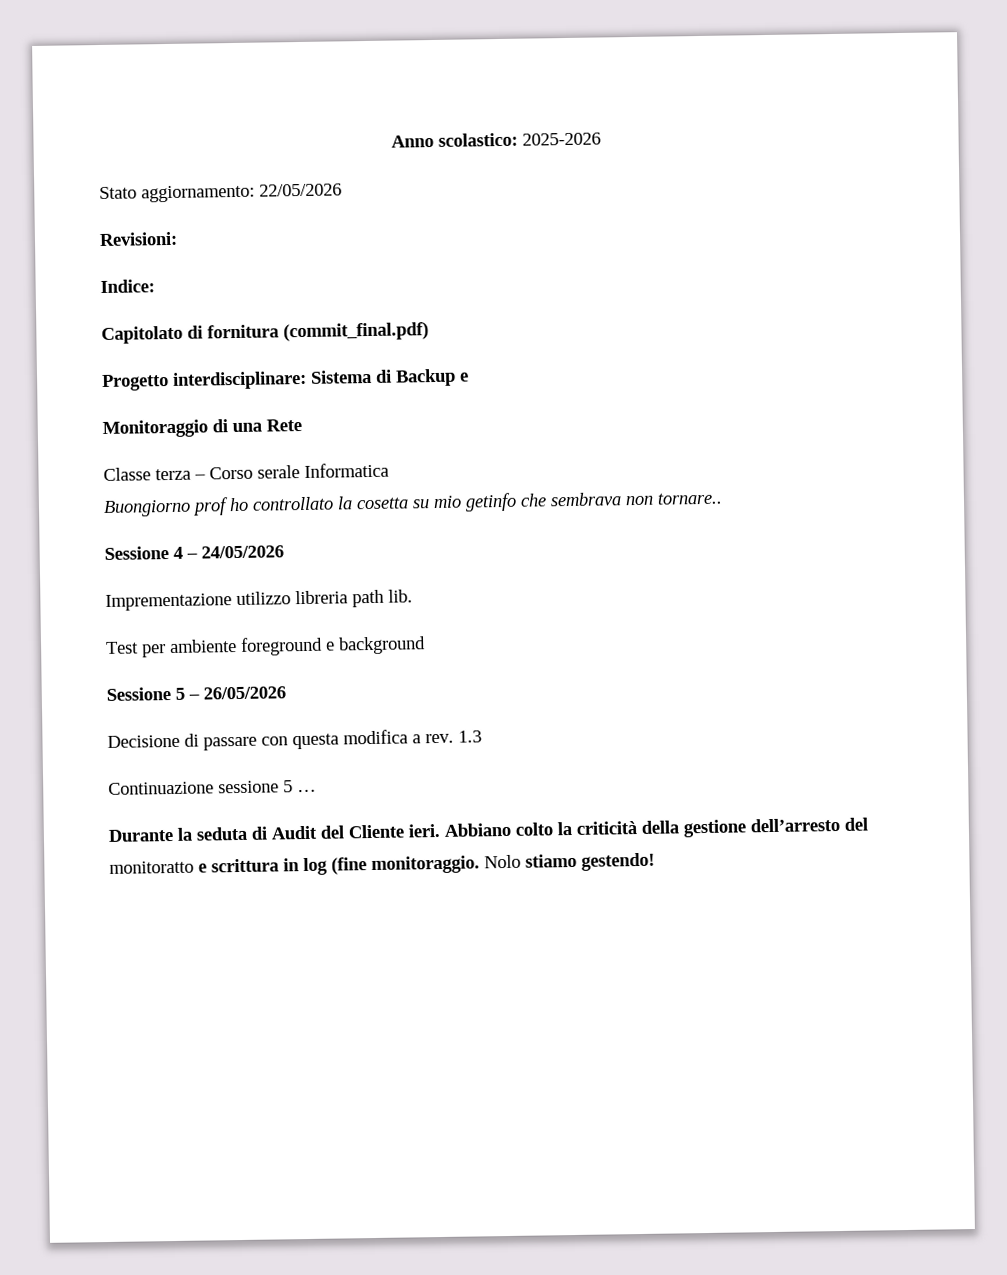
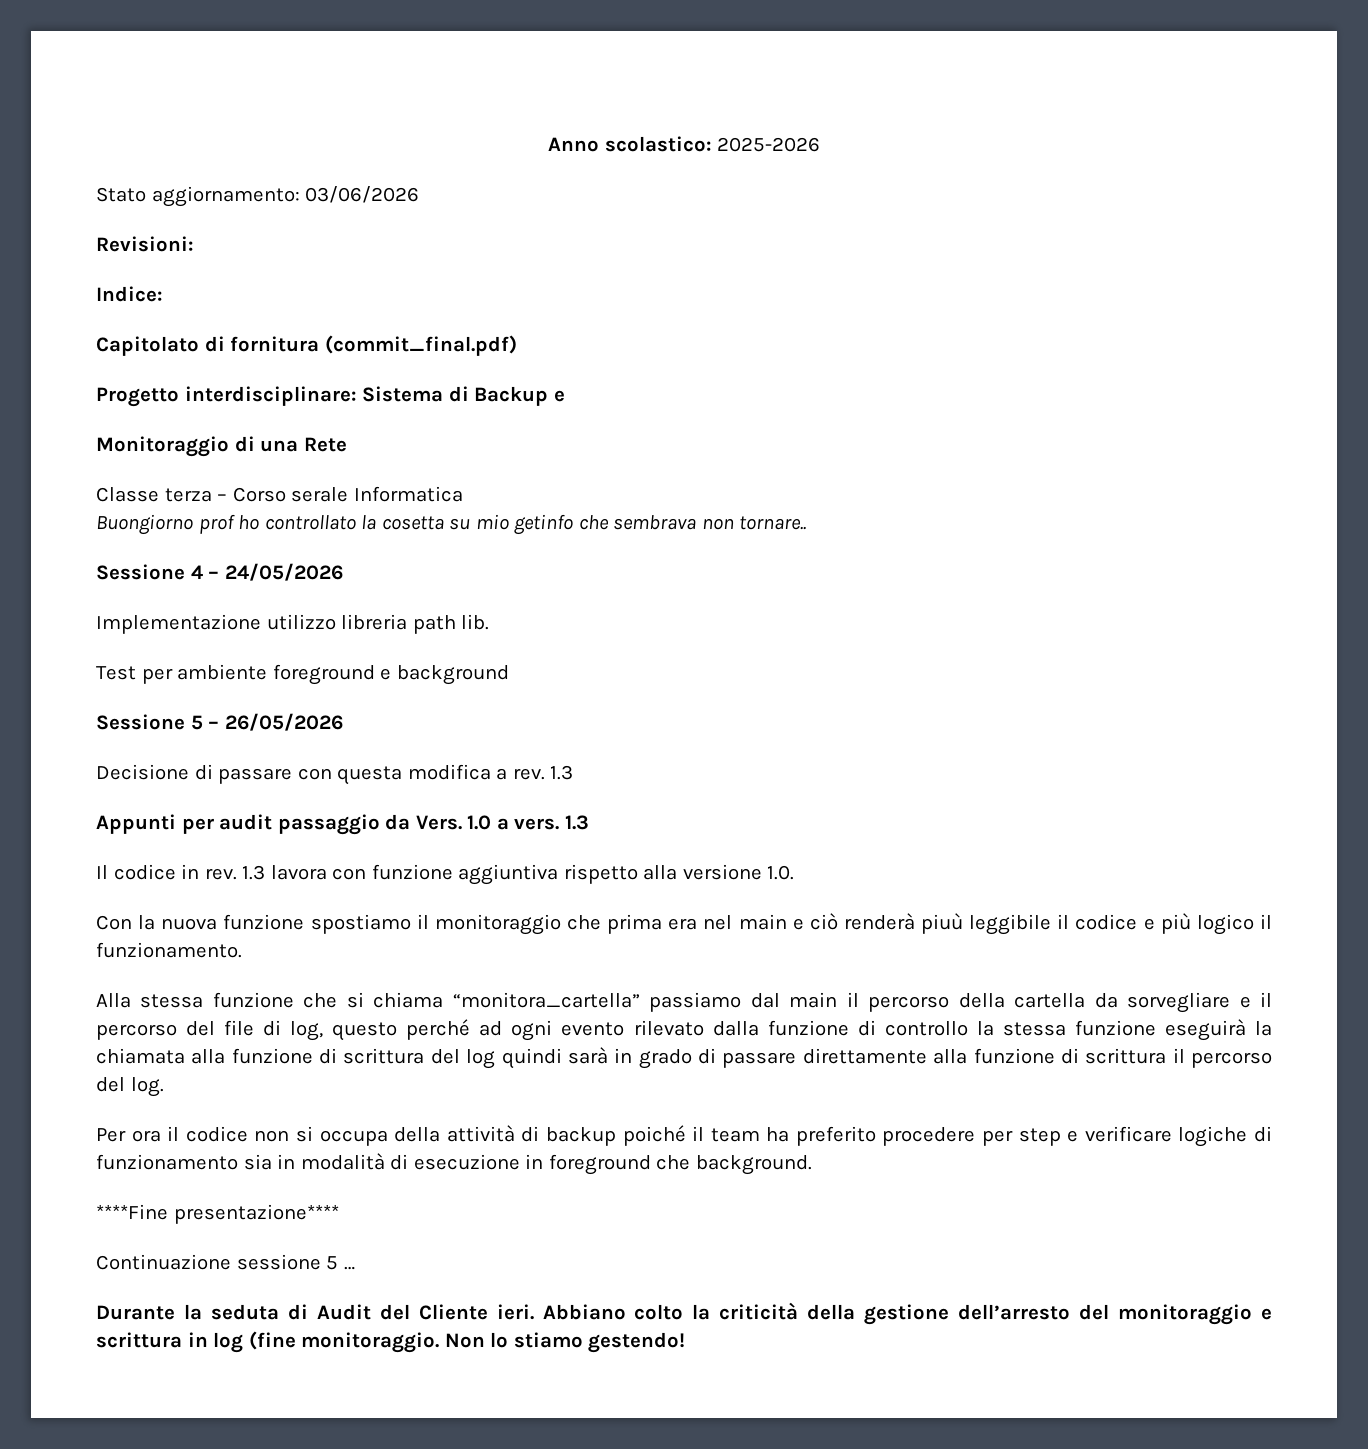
[259,183,342,197] 22/05/2026 -> [305,186,420,203] 03/06/2026
[105,593,232,611] Imprementazione -> [96,614,261,634] Implementazione
(482, 736) none -> [96,814,589,835] [96,864,795,885] [96,913,1273,935] [96,942,242,958] [96,992,1273,1013] [96,1019,1273,1041] [96,1047,1272,1069] [96,1077,164,1097] [96,1125,1272,1147] [96,1153,812,1175] [96,1204,339,1224] // Appunti per audit passaggio da Vers. 1.0 a vers. 1.3 // Il codice in rev. 1.3 lavora con funzione aggiuntiva rispetto alla versione 1.0. // Con la nuova funzione spostiamo il monitoraggio che prima era nel main e ciò renderà piuù leggibile il codice e più logico il funzionamento. // Alla stessa funzione che si chiama “monitora_cartella” passiamo dal main il percorso della cartella da sorvegliare e il percorso del file di log, questo perché ad ogni evento rilevato dalla funzione di controllo la stessa funzione eseguirà la chiamata alla funzione di scrittura del log quindi sarà in grado di passare direttamente alla funzione di scrittura il percorso del log. // Per ora il codice non si occupa della attività di backup poiché il team ha preferito procedere per step e verificare logiche di funzionamento sia in modalità di esecuzione in foreground che background. // ****Fine presentazione****
[109,860,194,874] monitoratto -> [1118,1304,1253,1325] monitoraggio
[484,854,521,869] Nolo -> [444,1332,509,1348] Non lo

